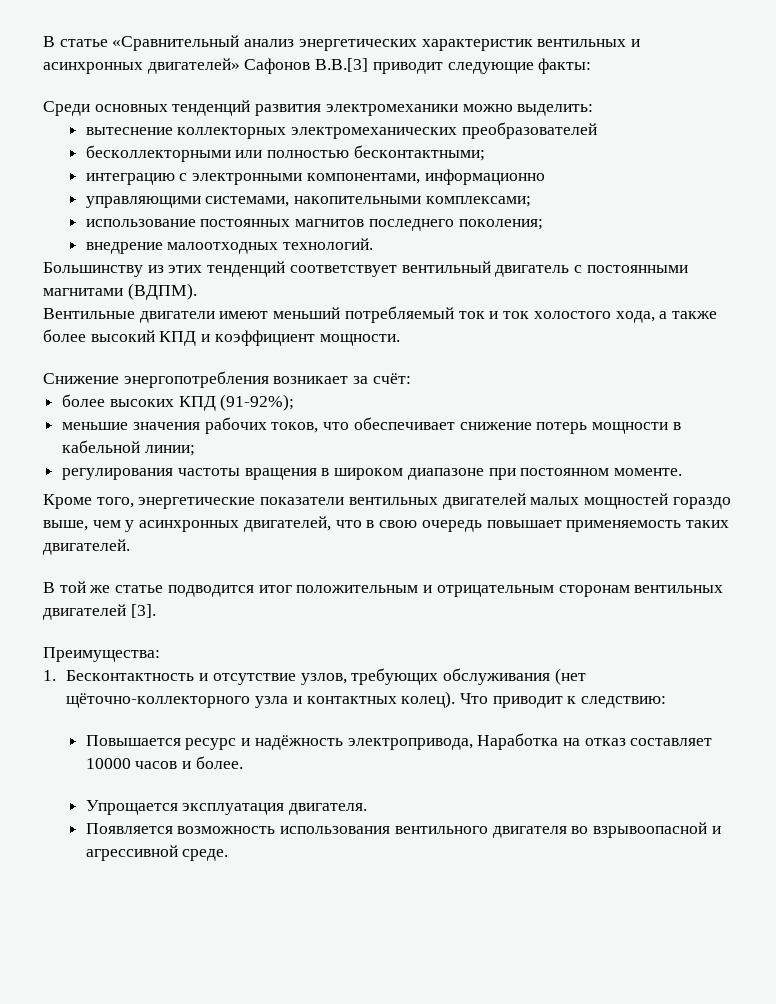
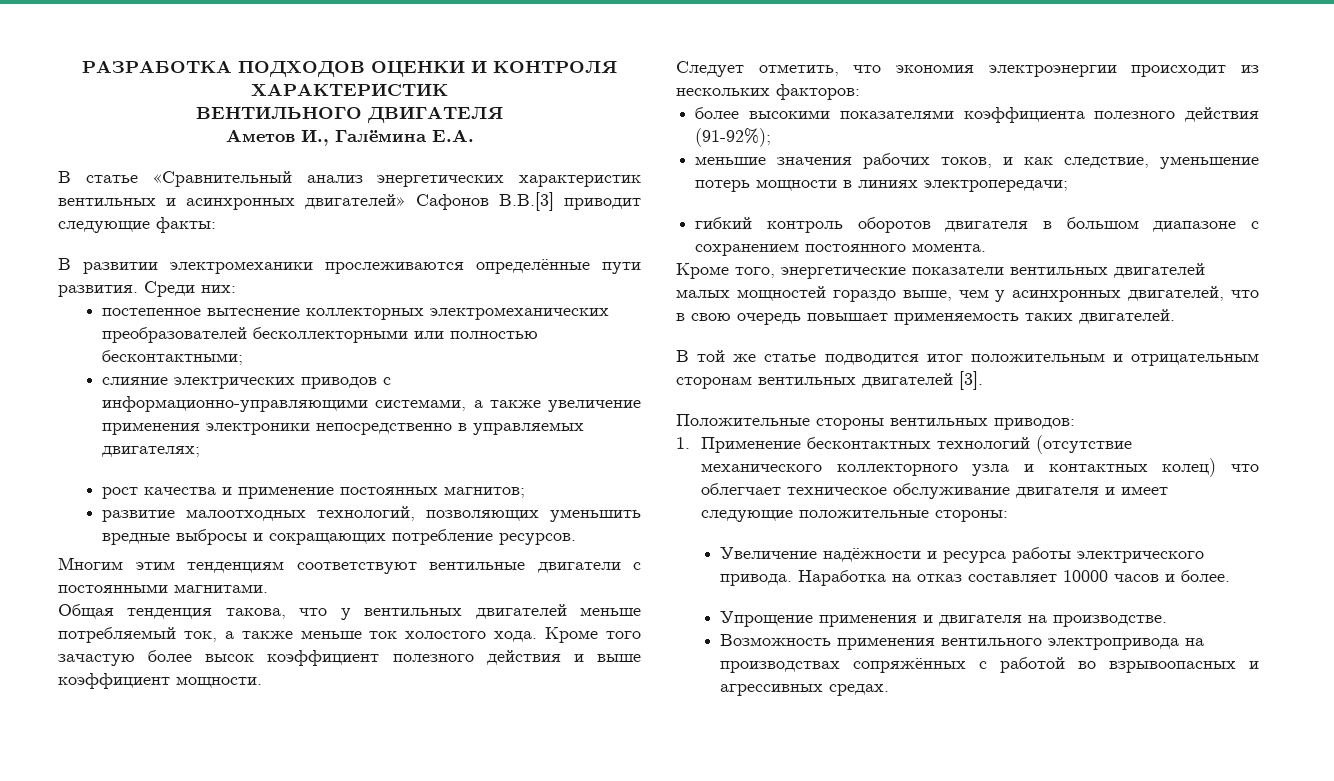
(43, 41) none -> [82,60,617,77] [251,83,448,97] [196,106,503,123] [225,129,474,146] РАЗРАБОТКА ПОДХОДОВ ОЦЕНКИ И КОНТРОЛЯ ХАРАКТЕРИСТИК // ВЕНТИЛЬНОГО ДВИГАТЕЛЯ // Аметов И., Галёмина Е.А. //
[43,100,594,116] Среди основных тенденций развития электромеханики можно выделить: // -> [58,258,641,274] [58,281,236,297] [102,308,202,316] В развитии электромеханики прослеживаются определённые пути развития. Среди них: // постепенное
(597, 130) // -> (248, 335) none
[85,169,545,185] [85,196,531,208] [85,219,543,231] [85,238,374,254] [43,261,688,277] [43,283,197,300] [43,306,717,323] [43,329,400,346] [43,371,411,388] [62,394,216,411] интеграцию с электронными компонентами, информационно // управляющими системами, накопительными комплексами; // использование постоянных магнитов последнего поколения; // внедрение малоотходных технологий. // Большинству из этих тенденций соответствует вентильный двигатель с постоянными магнитами (ВДПМ). // Вентильные двигатели имеют меньший потребляемый ток и ток холостого хода, а также более высокий КПД и коэффициент мощности. // Снижение энергопотребления возникает за счёт: // более высоких КПД -> [102,377,392,389] [102,396,641,412] [102,422,585,435] [102,446,201,457] [102,486,526,499] [102,506,641,522] [102,529,577,545] [58,557,641,574] [58,584,268,593] [58,604,641,620] [58,627,642,643] [58,650,641,666] [58,673,262,689] [676,61,1259,77] [676,84,860,100] [695,107,1259,123] слияние электрических приводов с информационно-управляющими системами, а также увеличение применения электроники непосредственно в управляемых двигателях; // рост качества и применение постоянных магнитов; // развитие малоотходных технологий, позволяющих уменьшить вредные выбросы и сокращающих потребление ресурсов. // Многим этим тенденциям соответствуют вентильные двигатели с постоянными магнитами. // Общая тенденция такова, что у вентильных двигателей меньше потребляемый ток, а также меньше ток холостого хода. Кроме того зачастую более высок коэффициент полезного действия и выше коэффициент мощности. // Следует отметить, что экономия электроэнергии происходит из нескольких факторов: // более высокими показателями коэффициента полезного действия
[323,417,681,434] [62,440,195,456] [62,468,683,480] что обеспечивает снижение потерь мощности в кабельной линии; // регулирования частоты вращения в широком диапазоне при постоянном моменте. -> [1003,156,1259,169] [695,179,1069,192] [695,217,1259,233] [695,243,987,256] и как следствие, уменьшение потерь мощности в линиях электропередачи; // гибкий контроль оборотов двигателя в большом диапазоне с сохранением постоянного момента.
[43,647,160,662] [43,668,586,685] [66,691,667,708] [85,735,473,750] Преимущества: // 1. Бесконтактность и отсутствие узлов, требующих обслуживания (нет щёточно-коллекторного узла и контактных колец). Что приводит к следствию: // Повышается ресурс и надёжность электропривода, -> [676,414,1075,430] [676,435,1133,454] [701,458,1259,477] [701,483,1169,499] [701,510,1009,522] [720,547,1205,563] [720,574,793,586] Положительные стороны вентильных приводов: // 1. Применение бесконтактных технологий (отсутствие механического коллекторного узла и контактных колец) что облегчает техническое обслуживание двигателя и имеет следующие положительные стороны: // Увеличение надёжности и ресурса работы электрического привода.
[85,800,368,815] [85,822,721,838] [85,845,229,861] Упрощается эксплуатация двигателя. // Появляется возможность использования вентильного двигателя во взрывоопасной и агрессивной среде. -> [720,611,1168,627] [720,634,1205,650] [720,657,1259,673] [720,684,890,696] Упрощение применения и двигателя на производстве. // Возможность применения вентильного электропривода на производствах сопряжённых с работой во взрывоопасных и агрессивных средах.

